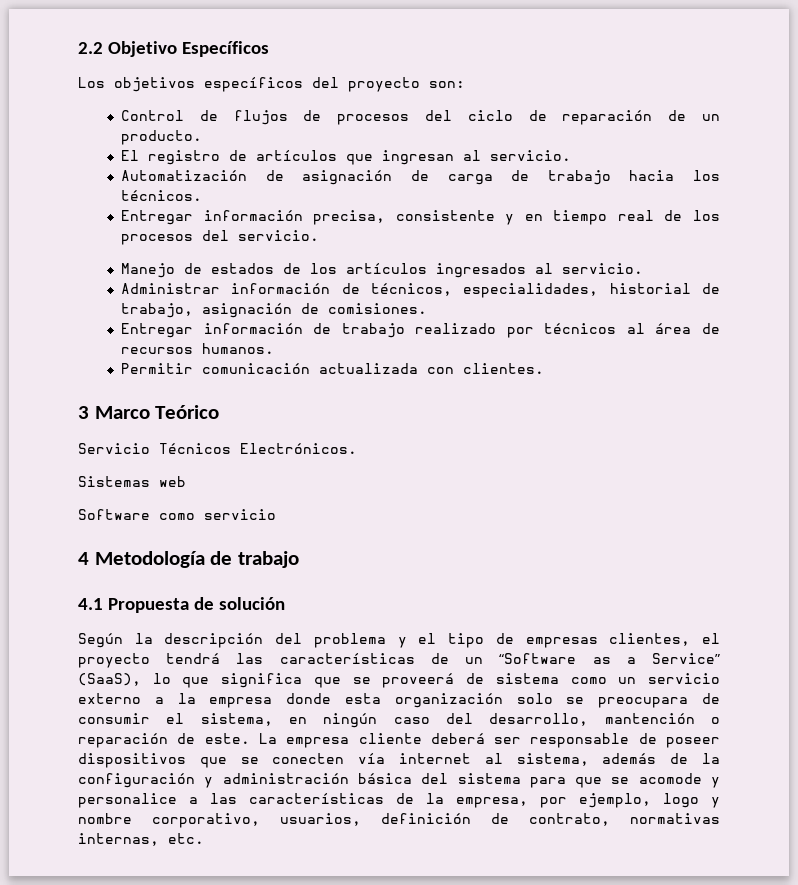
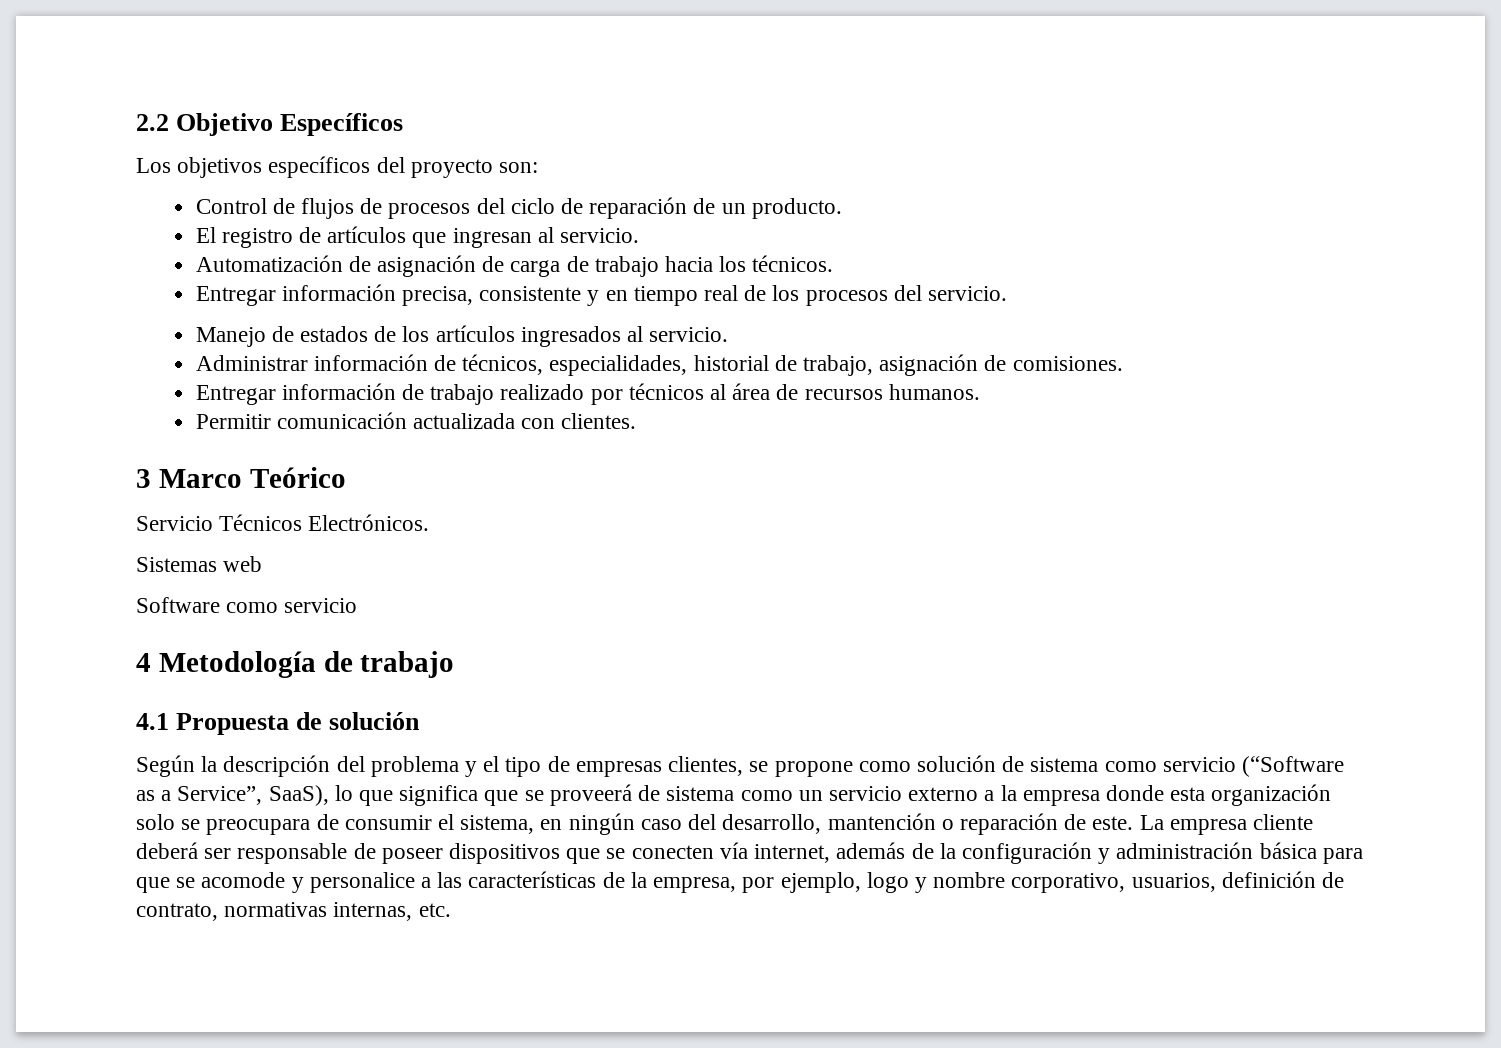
[702,633,721,644] [78,653,720,668] [78,673,141,686] el proyecto tendrá las características de un “Software as a Service” (SaaS), -> [749,755,1344,777] [136,785,329,806] se propone como solución de sistema como servicio (“Software as a Service”, SaaS),
[399,753,589,766] internet al sistema, -> [754,844,831,863] internet,
[421,773,521,784] del sistema -> (1317, 850) none

